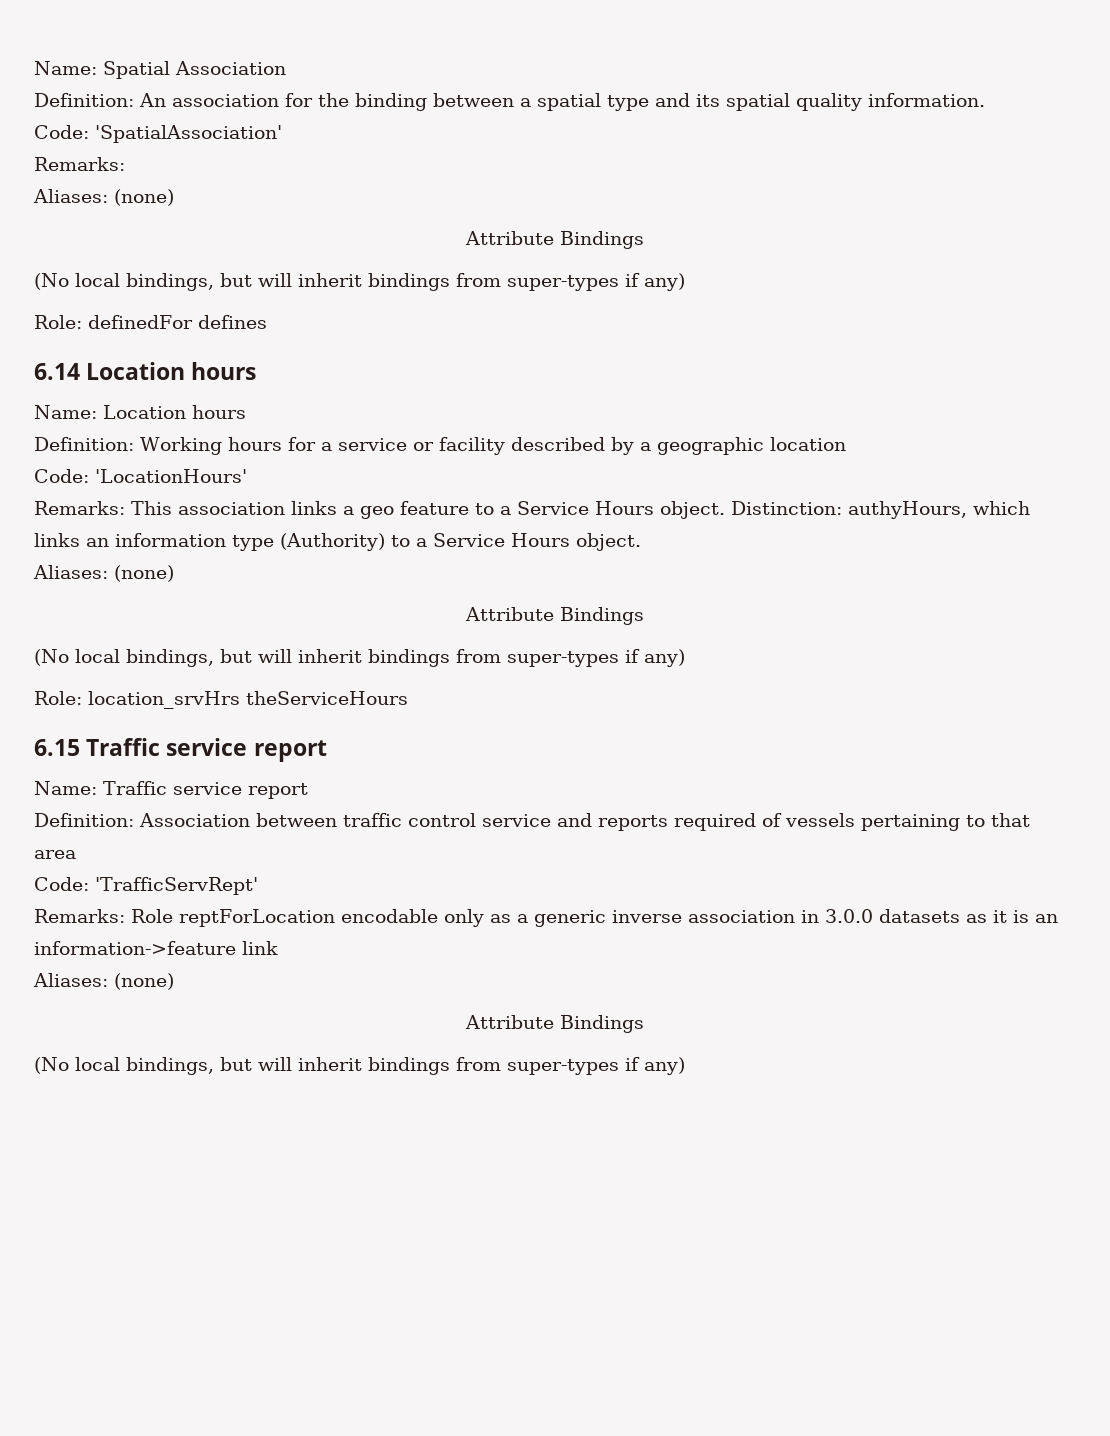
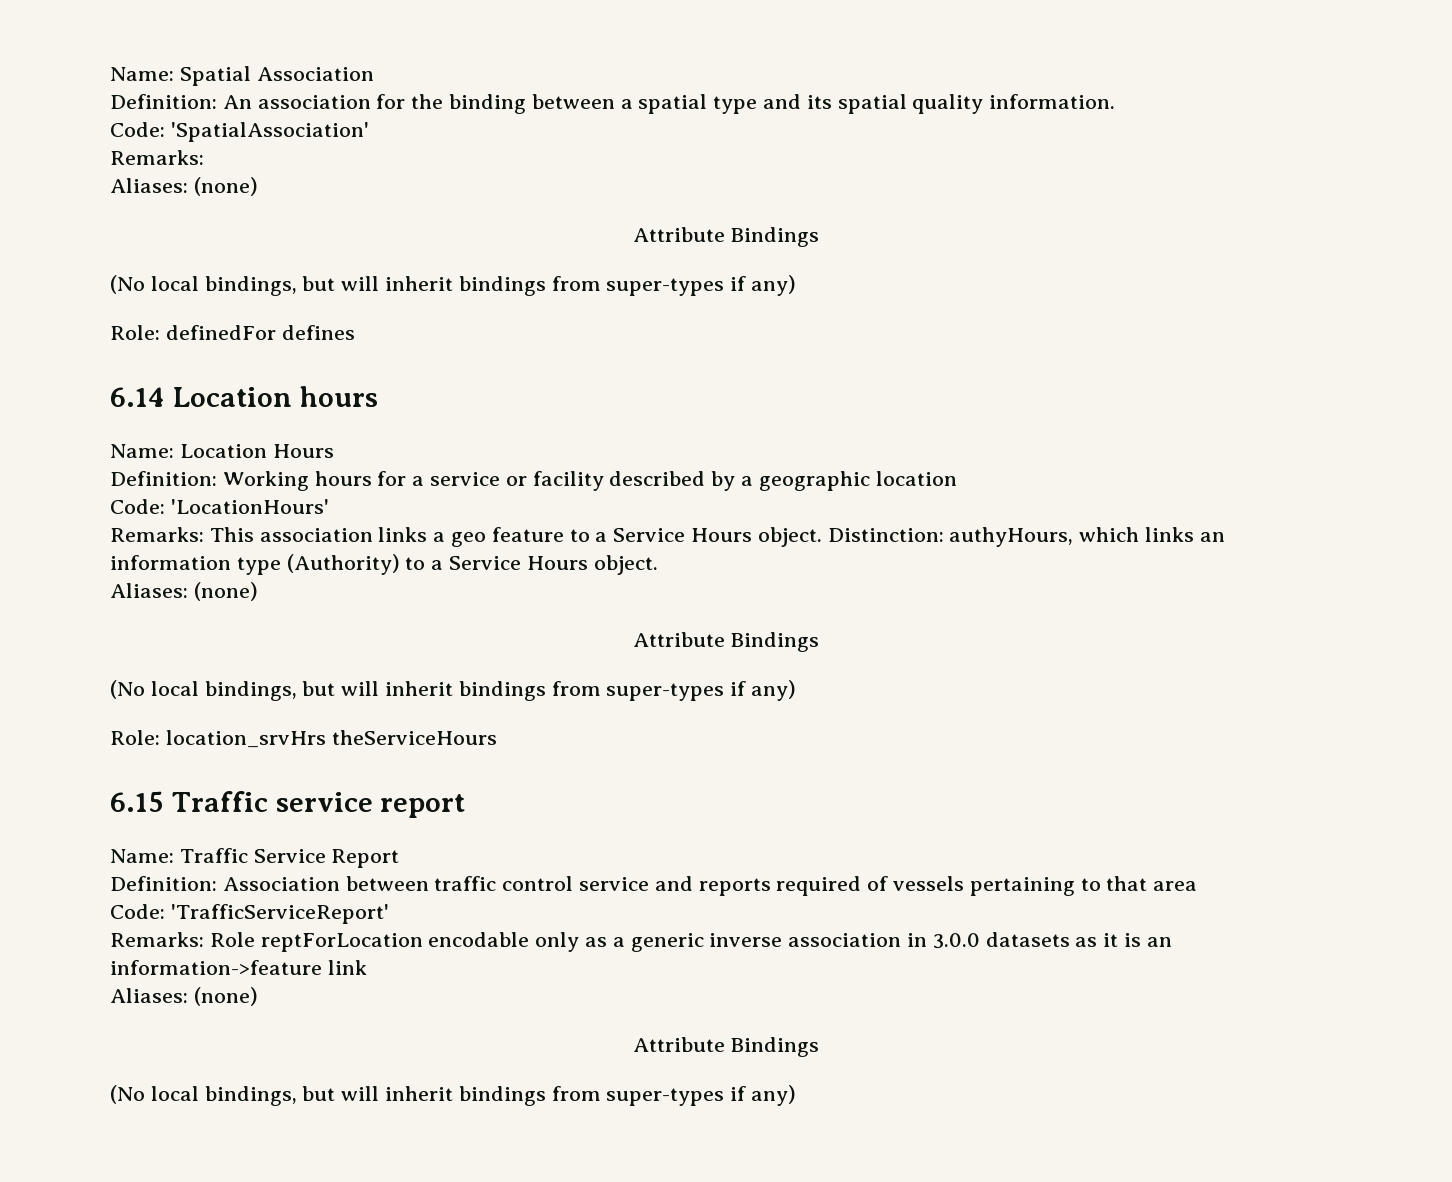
[192,405,246,419] hours -> [272,444,334,458] Hours
[173,782,308,799] service report -> [253,849,400,868] Service Report
[95,877,258,895] 'TrafficServRept' -> [170,904,389,924] 'TrafficServiceReport'

